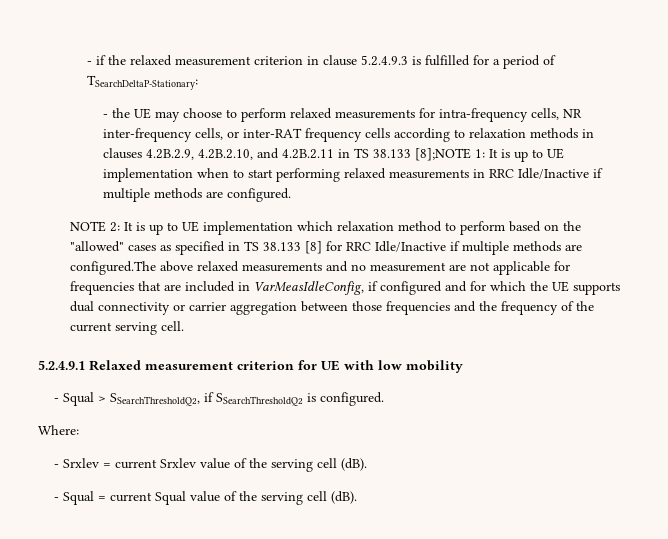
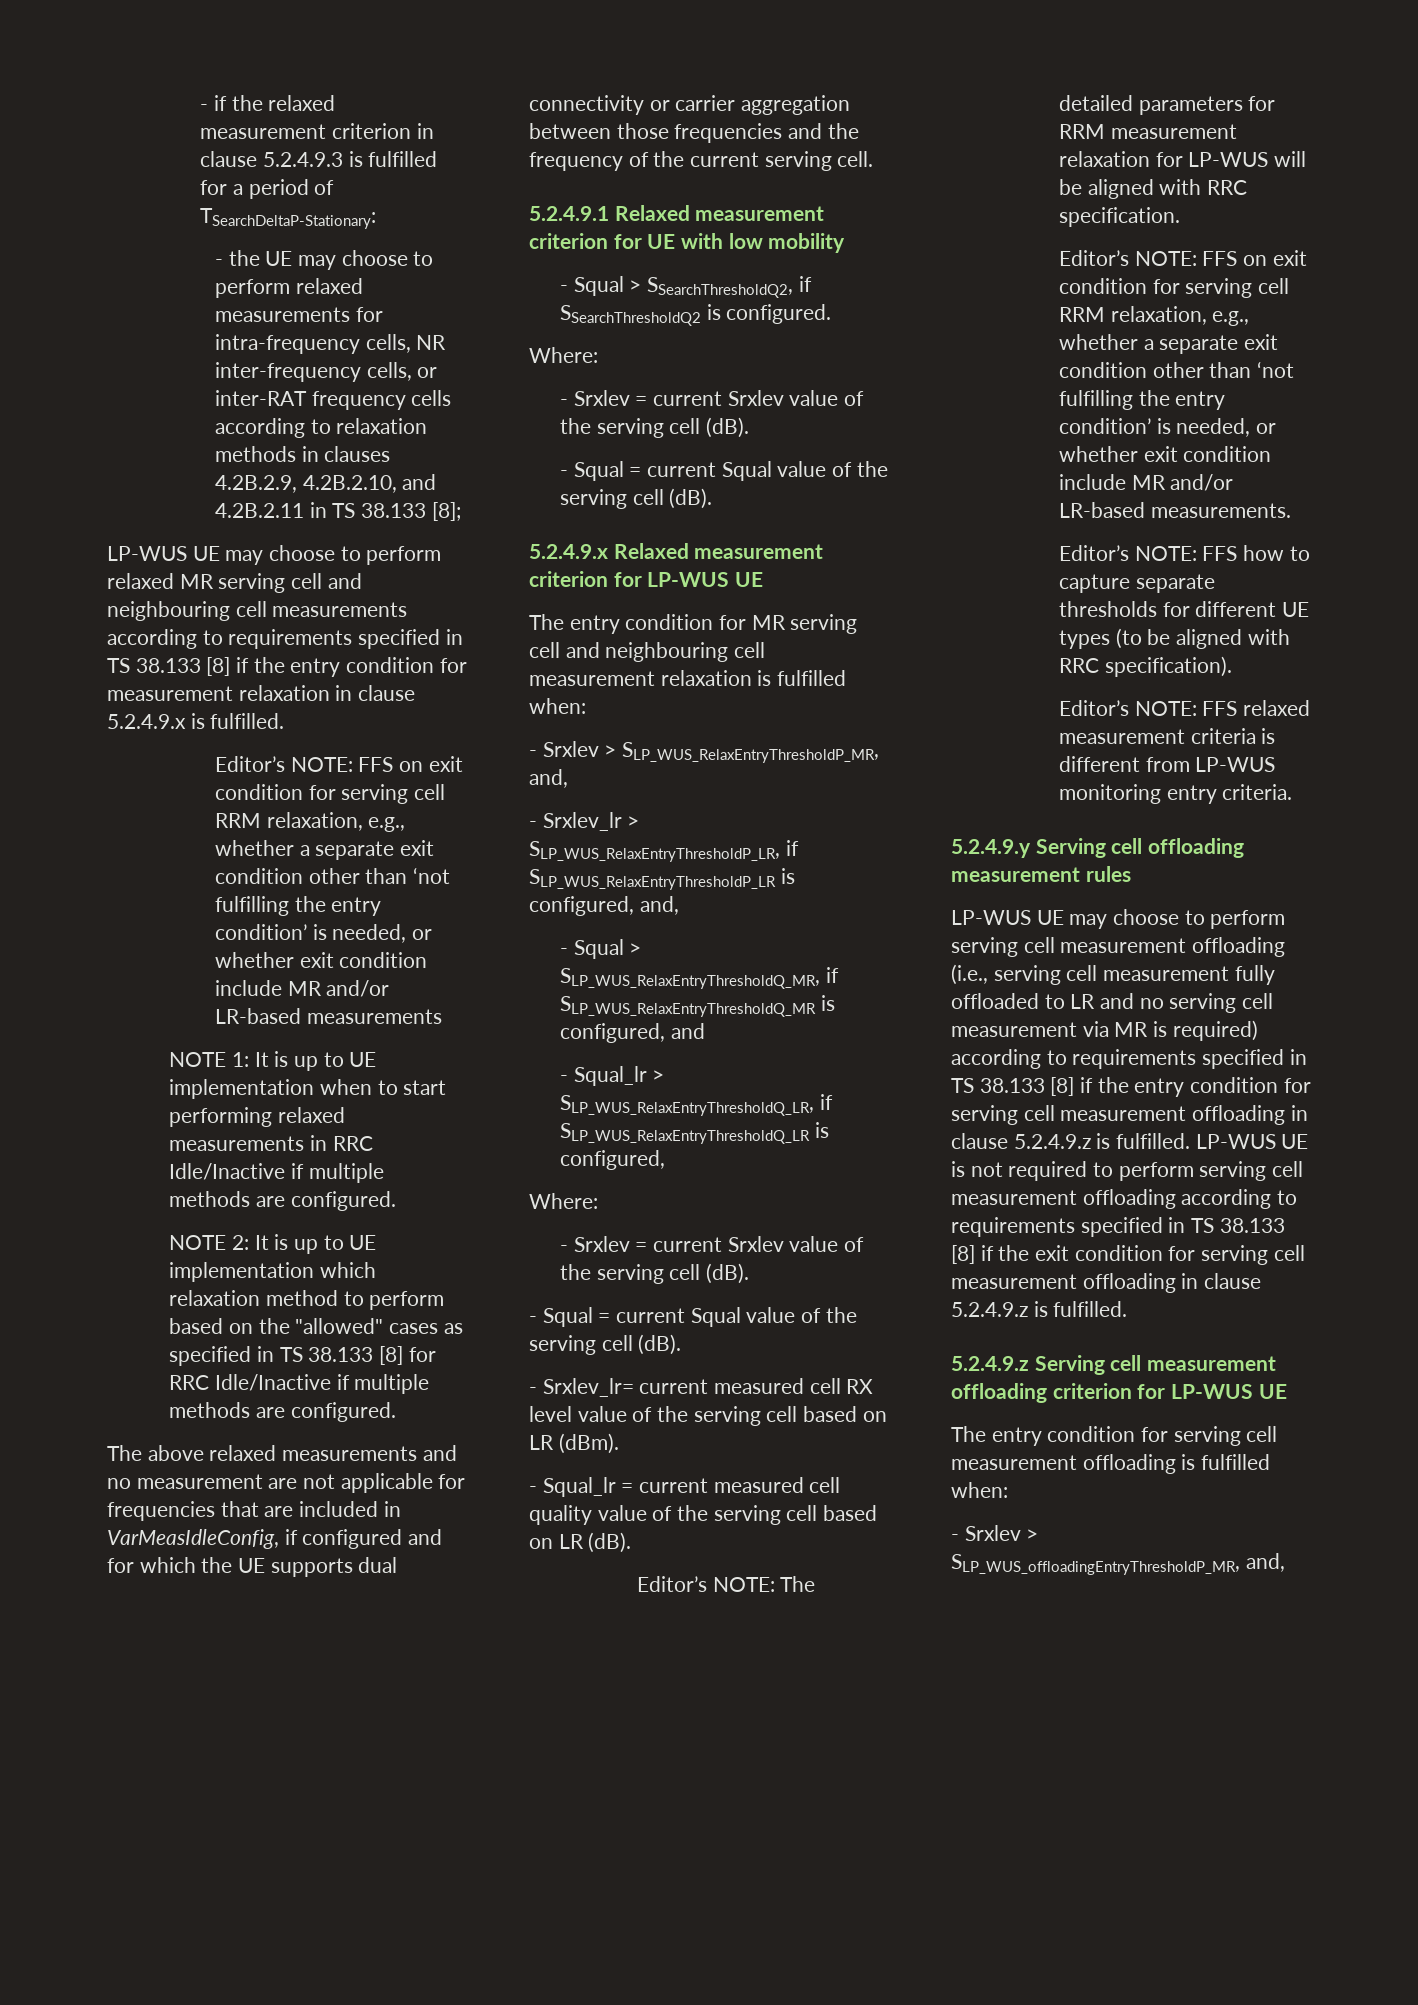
[414,148,471,161] [8];NOTE -> [431,502,461,521] [107,545,442,565] [107,573,362,593] [107,601,408,621] [107,629,463,649] [107,657,467,677] [107,685,416,701] [107,713,285,729] [215,756,463,772] [215,784,446,804] [215,812,406,832] [215,840,435,860] [215,867,451,884] [215,896,382,916] [215,924,433,943] [215,952,428,968] [215,980,390,997] [215,1008,442,1024] [169,1052,227,1067] [8]; // LP-WUS UE may choose to perform relaxed MR serving cell and neighbouring cell measurements according to requirements specified in TS 38.133 [8] if the entry condition for measurement relaxation in clause 5.2.4.9.x is fulfilled. // Editor’s NOTE: FFS on exit condition for serving cell RRM relaxation, e.g., whether a separate exit condition other than ‘not fulfilling the entry condition’ is needed, or whether exit condition include MR and/or LR-based measurements // NOTE
[70,261,157,275] configured.The -> [290,1402,396,1422] [107,1445,142,1461] configured. // The
(358, 497) none -> [529,543,824,559] [529,571,764,587] [529,614,858,634] [529,642,766,662] [529,670,847,686] [529,698,586,714] [529,741,880,763] [529,769,568,788] [529,812,640,831] [529,840,799,862] [529,868,795,890] [529,896,679,916] [560,939,642,959] [560,967,839,989] [560,995,835,1017] [560,1023,705,1043] [560,1066,665,1086] [560,1094,833,1116] [560,1122,829,1144] [560,1150,666,1170] [529,1193,598,1209] [560,1236,865,1252] [560,1263,750,1284] [529,1307,857,1327] [529,1334,682,1355] [529,1378,874,1397] [529,1406,887,1426] [529,1433,619,1454] [529,1477,841,1497] [529,1505,878,1525] [529,1532,632,1553] [637,1576,816,1592] [1059,95,1276,115] [1059,124,1237,139] [1059,151,1307,167] [1059,179,1248,199] [1059,207,1180,227] [1059,250,1307,266] [1059,278,1290,298] [1059,306,1250,326] [1059,334,1279,354] [1059,361,1295,378] [1059,390,1226,410] [1059,418,1277,437] [1059,446,1272,462] [1059,474,1234,491] [1059,502,1291,518] [1059,545,1310,561] [1059,574,1215,593] [1059,601,1310,617] [1059,628,1290,649] [1059,656,1232,677] [1059,700,1311,716] [1059,728,1276,744] [1059,756,1276,772] [1059,784,1293,804] [951,838,1245,858] [951,866,1131,882] [951,909,1286,929] [951,937,1286,957] [951,964,1275,985] [951,993,1274,1013] [951,1020,1258,1041] [951,1049,1307,1069] [951,1077,1311,1097] [951,1105,1308,1125] [951,1133,1309,1149] [951,1161,1304,1181] [951,1189,1298,1209] [951,1217,1285,1237] [951,1245,1305,1265] [951,1273,1262,1293] [951,1301,1128,1317] [951,1355,1277,1375] [951,1383,1287,1403] [951,1426,1278,1446] [951,1454,1271,1474] [951,1482,1008,1498] [951,1525,1039,1541] [951,1553,1285,1575] // 5.2.4.9.x Relaxed measurement criterion for LP-WUS UE // The entry condition for MR serving cell and neighbouring cell measurement relaxation is fulfilled when: // - Srxlev > SLP_WUS_RelaxEntryThresholdP_MR, and, // - Srxlev_lr > SLP_WUS_RelaxEntryThresholdP_LR, if SLP_WUS_RelaxEntryThresholdP_LR is configured, and, // - Squal > SLP_WUS_RelaxEntryThresholdQ_MR, if SLP_WUS_RelaxEntryThresholdQ_MR is configured, and // - Squal_lr > SLP_WUS_RelaxEntryThresholdQ_LR, if SLP_WUS_RelaxEntryThresholdQ_LR is configured, // Where: // - Srxlev = current Srxlev value of the serving cell (dB). // - Squal = current Squal value of the serving cell (dB). // - Srxlev_lr= current measured cell RX level value of the serving cell based on LR (dBm). // - Squal_lr = current measured cell quality value of the serving cell based on LR (dB). // Editor’s NOTE: The detailed parameters for RRM measurement relaxation for LP-WUS will be aligned with RRC specification. // Editor’s NOTE: FFS on exit condition for serving cell RRM relaxation, e.g., whether a separate exit condition other than ‘not fulfilling the entry condition’ is needed, or whether exit condition include MR and/or LR-based measurements. // Editor’s NOTE: FFS how to capture separate thresholds for different UE types (to be aligned with RRC specification). // Editor’s NOTE: FFS relaxed measurement criteria is different from LP-WUS monitoring entry criteria. // 5.2.4.9.y Serving cell offloading measurement rules // LP-WUS UE may choose to perform serving cell measurement offloading (i.e., serving cell measurement fully offloaded to LR and no serving cell measurement via MR is required) according to requirements specified in TS 38.133 [8] if the entry condition for serving cell measurement offloading in clause 5.2.4.9.z is fulfilled. LP-WUS UE is not required to perform serving cell measurement offloading according to requirements specified in TS 38.133 [8] if the exit condition for serving cell measurement offloading in clause 5.2.4.9.z is fulfilled. // 5.2.4.9.z Serving cell measurement offloading criterion for LP-WUS UE // The entry condition for serving cell measurement offloading is fulfilled when: // - Srxlev > SLP_WUS_offloadingEntryThresholdP_MR, and,

